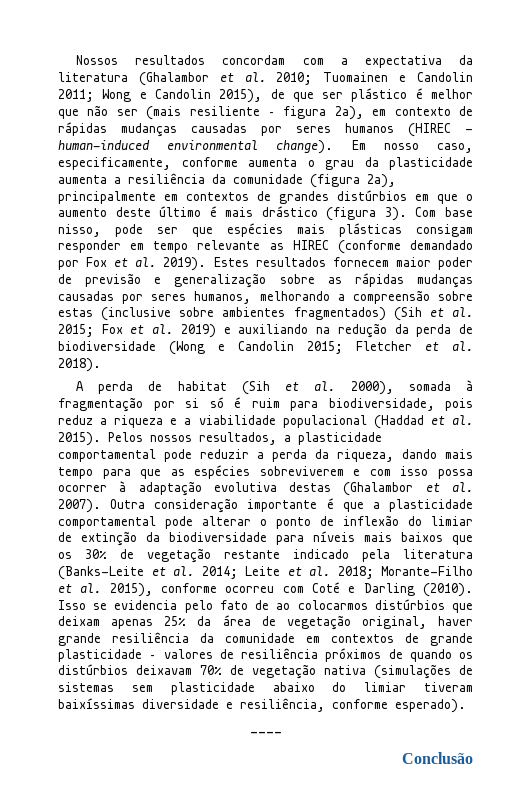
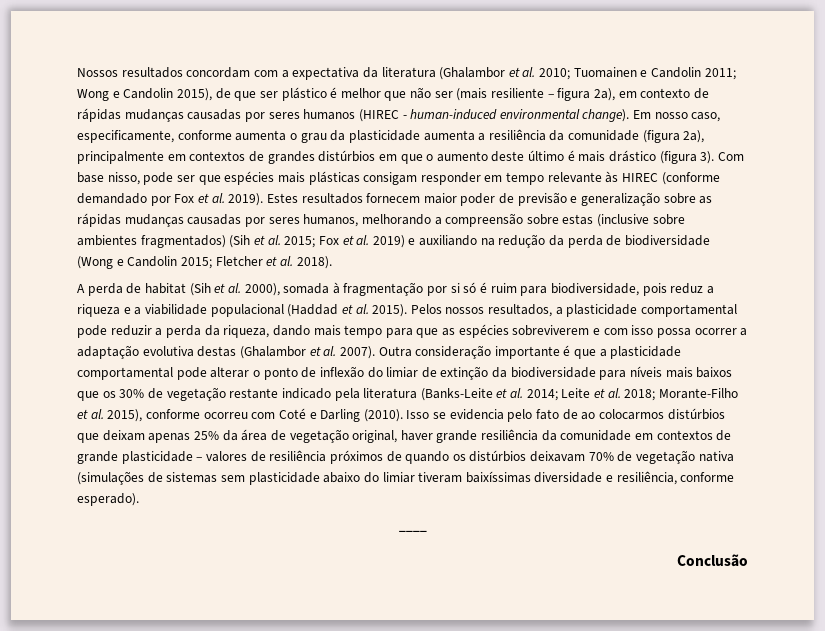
[269,243,284,250] as -> [605,171,619,183] às
[119,481,127,492] à -> [740,328,748,336] a

